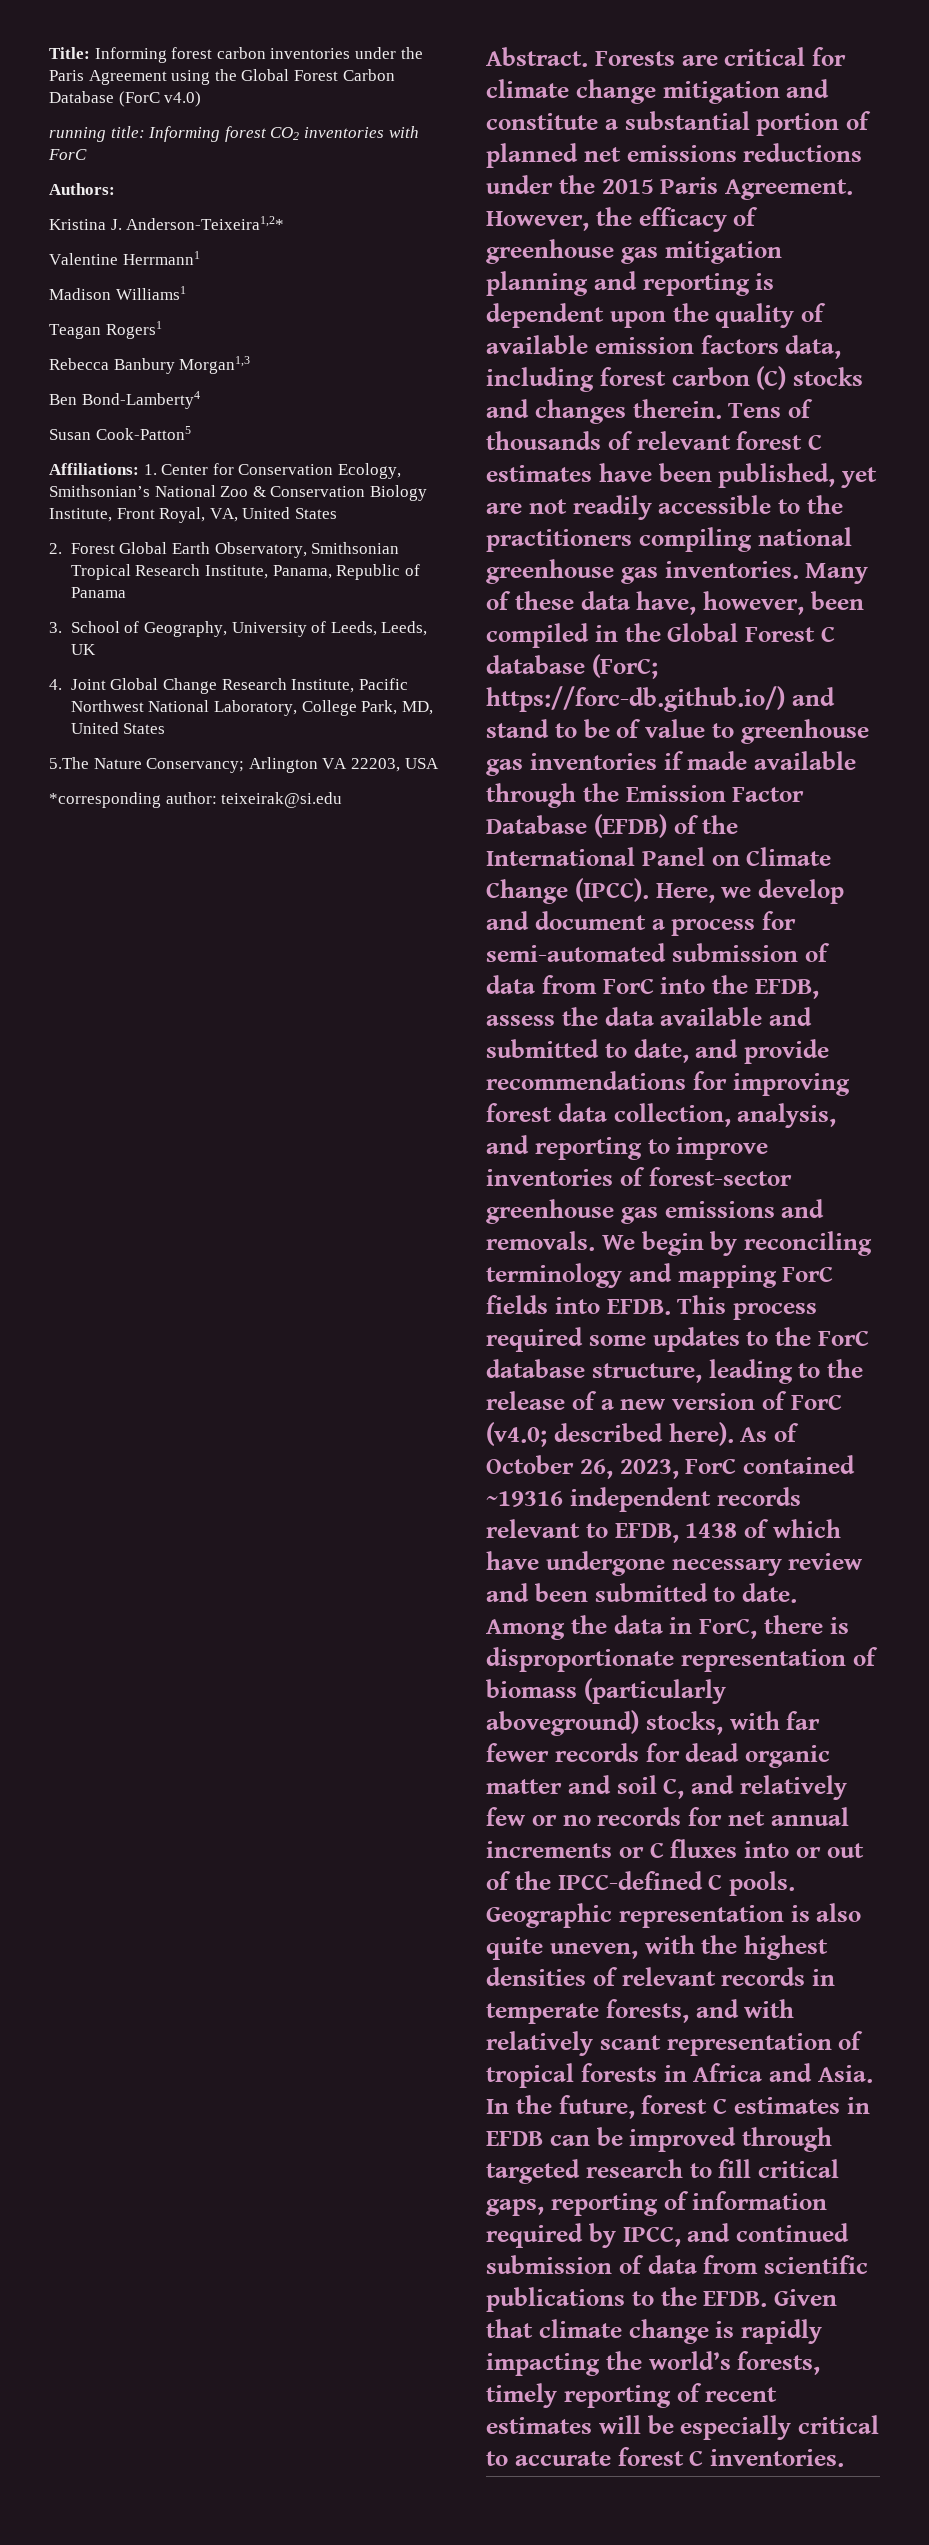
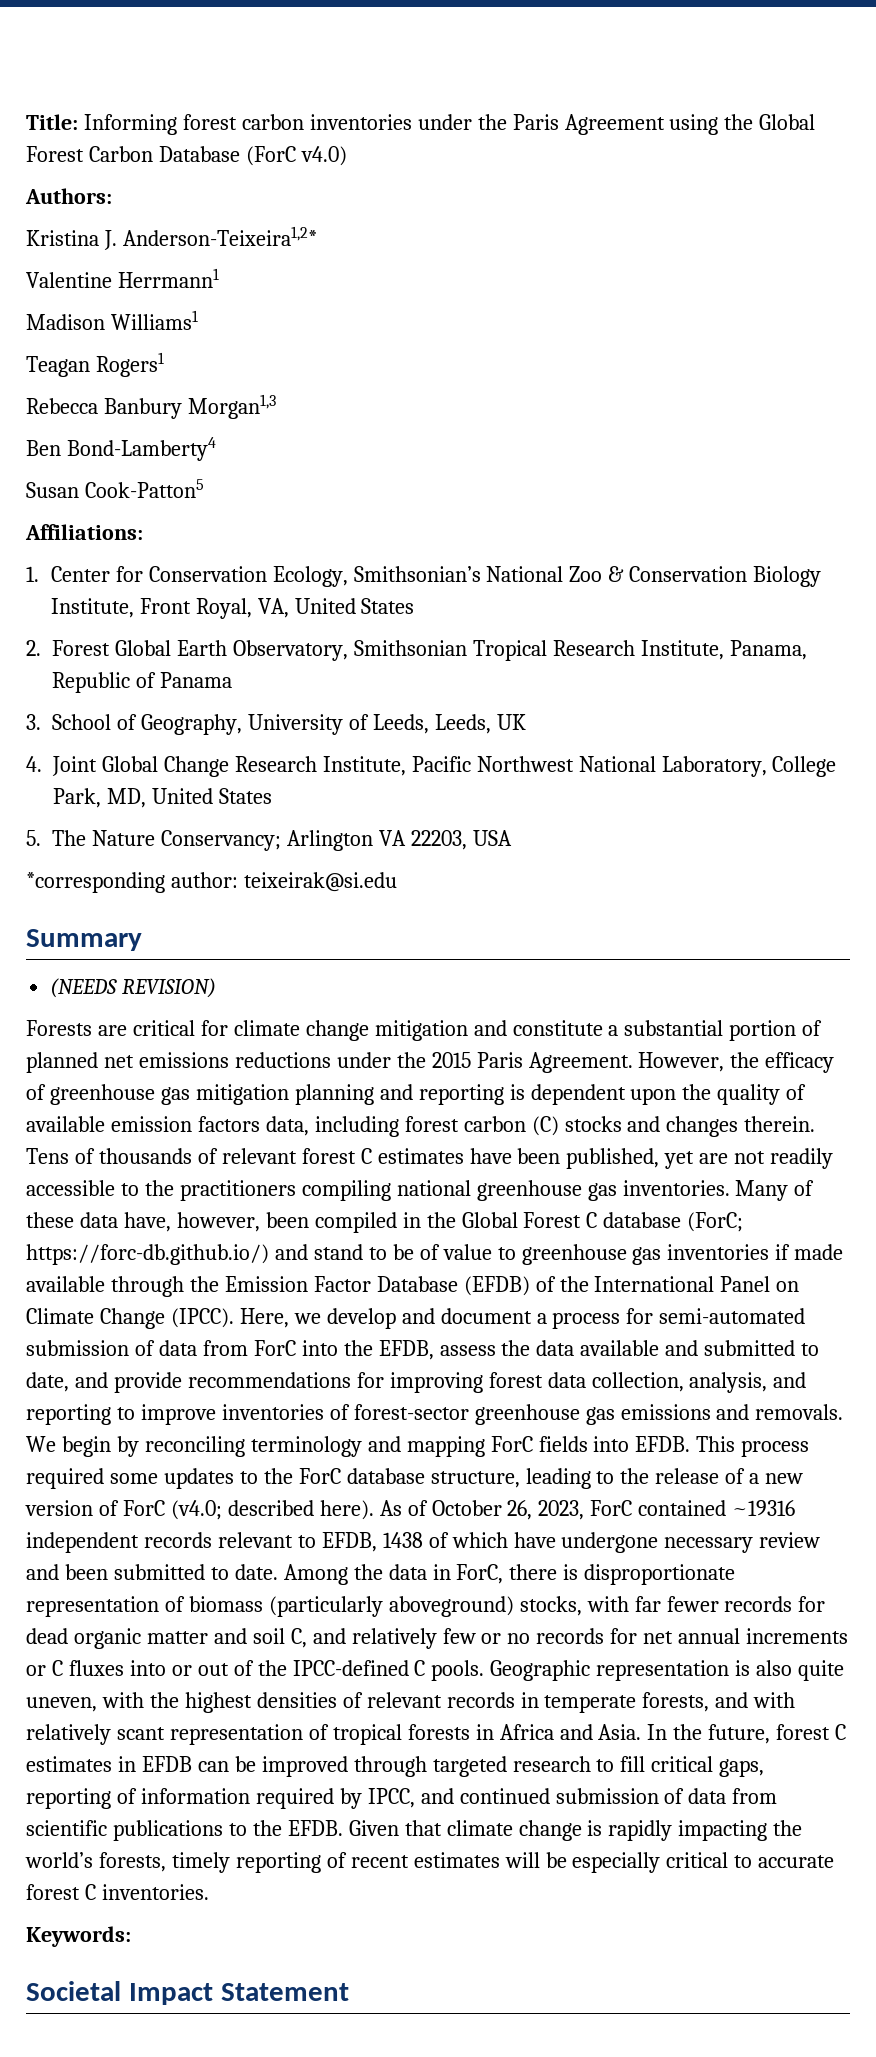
[49,126,419,142] [48,149,87,160] // running title: Informing forest CO2 inventories with ForC -> (347, 156) none
(139, 469) none -> (143, 532) //
[49,757,89,769] 5.The -> [26,830,86,846] 5. The
[486,47,588,67] Abstract. -> [26,929,142,951] [50,978,217,998] Summary // (NEEDS REVISION) //
(844, 2458) none -> [26,1926,131,1947] [26,1981,349,2005] // Keywords: // Societal Impact Statement

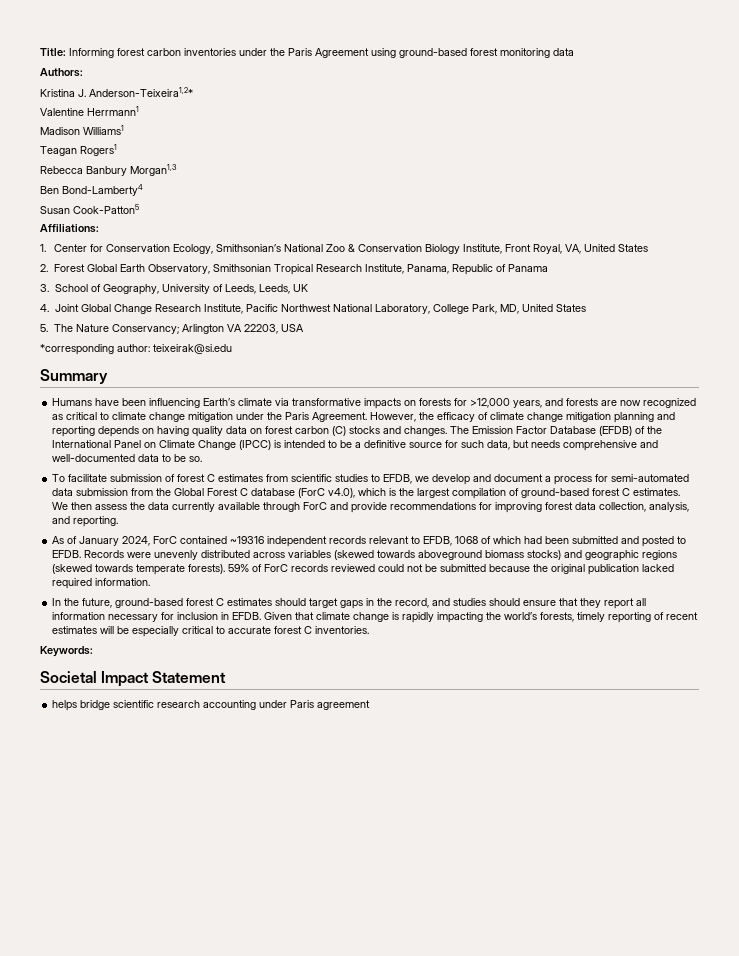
[724,114,816,130] [26,146,347,166] the Global Forest Carbon Database (ForC v4.0) -> [399,48,574,58] ground-based forest monitoring data
[50,978,217,998] [26,1020,823,1041] [26,1052,471,1073] (NEEDS REVISION) // Forests are critical for climate change mitigation and constitute a substantial portion of planned net emissions reductions under the 2015 -> [52,398,697,409] [52,412,283,422] Humans have been influencing Earth’s climate via transformative impacts on forests for >12,000 years, and forests are now recognized as critical to climate change mitigation under the
[49,1084,190,1105] greenhouse gas -> [490,412,564,422] climate change
[509,1084,807,1105] [26,1116,399,1137] is dependent upon the quality of available emission factors data, including -> [98,426,263,437] depends on having quality data on
[666,1116,816,1137] [26,1148,834,1169] [26,1180,815,1201] [26,1212,744,1233] [26,1244,844,1265] [26,1276,219,1297] changes therein. Tens of thousands of relevant forest C estimates have been published, yet are not readily accessible to the practitioners compiling national greenhouse gas inventories. Many of these data have, however, been compiled in the Global Forest C database (ForC; https://forc-db.github.io/) and stand to be of value to greenhouse gas inventories if made available through the -> [404,426,470,436] changes. The
[170,1308,289,1328] (IPCC). Here, -> [239,440,659,451] [52,454,203,462] [52,474,413,484] (IPCC) is intended to be a definitive source for such data, but needs comprehensive and well-documented data to be so. // To facilitate submission of forest C estimates from scientific studies to EFDB,
[26,1340,820,1360] [26,1372,69,1392] submission of data from ForC into the EFDB, assess the data available and submitted to date, -> [52,488,681,499] [52,502,328,512] data submission from the Global Forest C database (ForC v4.0), which is the largest compilation of ground-based forest C estimates. We then assess the data currently available through ForC
[26,1404,844,1425] [26,1436,810,1457] [26,1468,804,1489] [25,1500,585,1520] reporting to improve inventories of forest-sector greenhouse gas emissions and removals. We begin by reconciling terminology and mapping ForC fields into EFDB. This process required some updates to the ForC database structure, leading to the release of a new version of ForC (v4.0; described here). As of October 26, 2023, -> [73,516,119,527] [52,536,151,546] reporting. // As of January 2024,
[382,1532,423,1548] 1438 -> [455,536,479,544] 1068
[513,1532,821,1553] [26,1564,736,1585] [26,1596,826,1617] [26,1628,849,1649] [26,1660,845,1681] [26,1692,796,1713] [26,1724,642,1745] have undergone necessary review and been submitted to date. Among the data in ForC, there is disproportionate representation of biomass (particularly aboveground) stocks, with far fewer records for dead organic matter and soil C, and relatively few or no records for net annual increments or C fluxes into or out of the IPCC-defined C pools. Geographic representation is also quite uneven, with the highest densities of relevant records in temperate forests, and with relatively scant representation of tropical forests in Africa and Asia. -> [524,536,687,547] [52,550,678,561] [52,564,675,575] [52,578,151,589] had been submitted and posted to EFDB. Records were unevenly distributed across variables (skewed towards aboveground biomass stocks) and geographic regions (skewed towards temperate forests). 59% of ForC records reviewed could not be submitted because the original publication lacked required information. //
[776,1724,847,1740] [26,1756,765,1777] [26,1788,778,1809] [26,1820,282,1841] forest C estimates in EFDB can be improved through targeted research to fill critical gaps, reporting of information required by IPCC, and continued submission of data from scientific publications to the -> [115,598,647,609] [52,612,230,622] ground-based forest C estimates should target gaps in the record, and studies should ensure that they report all information necessary for inclusion in
(349, 1992) none -> [52,700,371,711] // helps bridge scientific research accounting under Paris agreement

